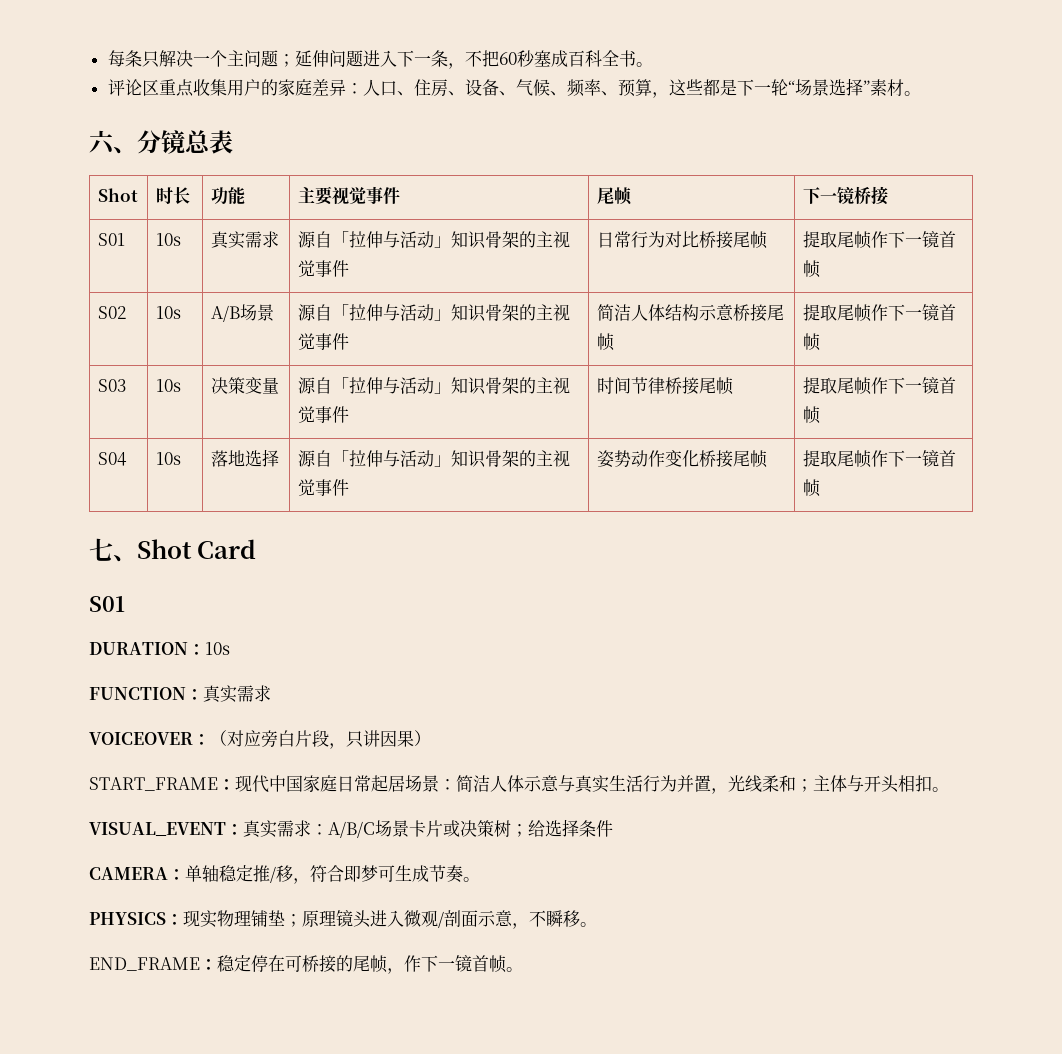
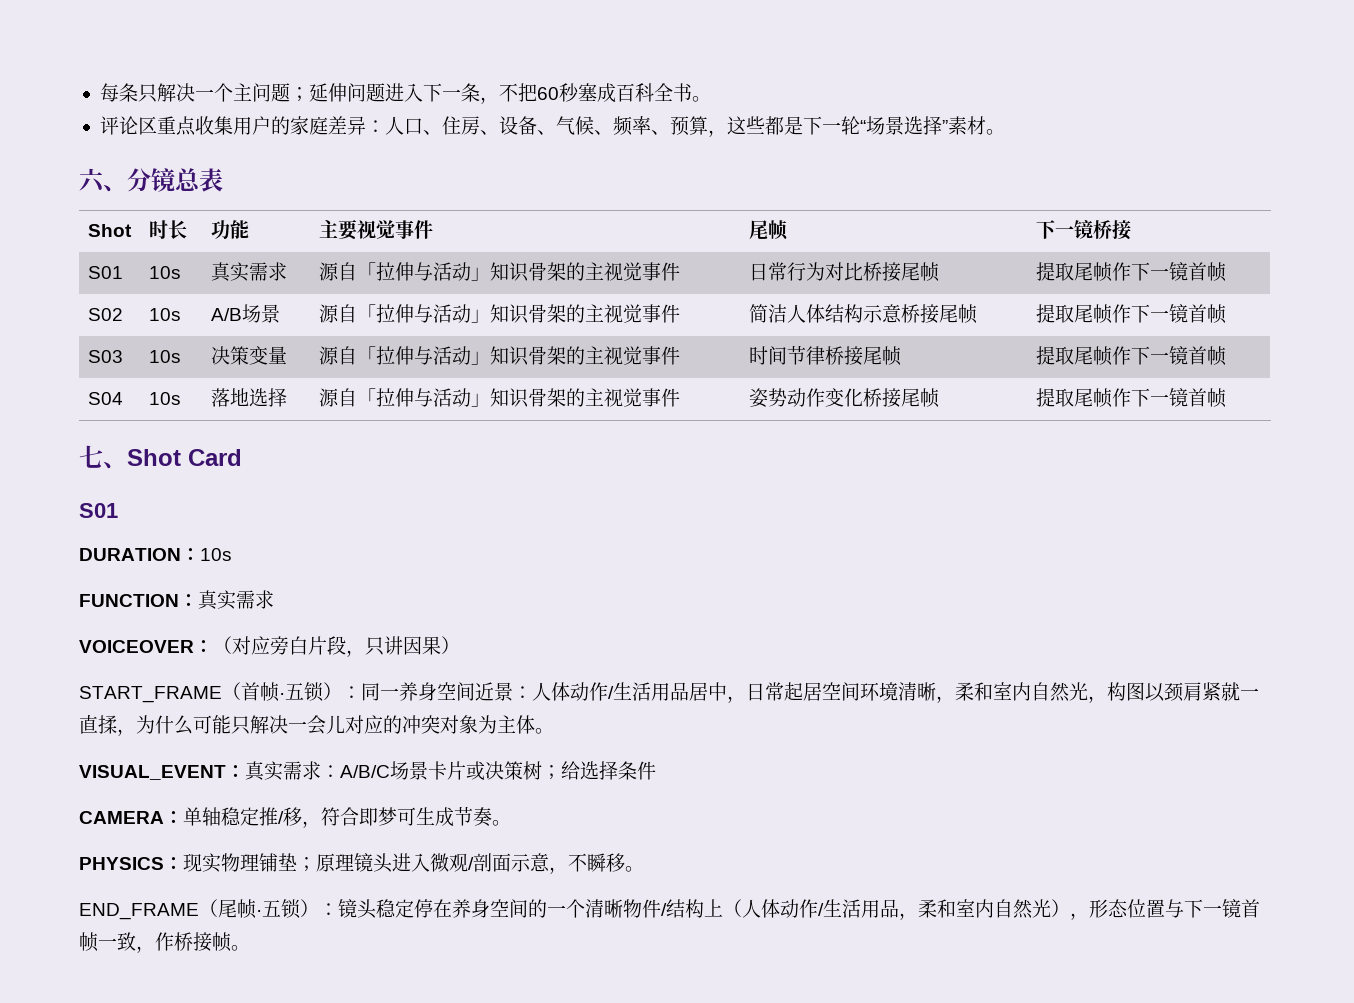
[218,775,932,794] ：现代中国家庭日常起居场景：简洁人体示意与真实生活行为并置，光线柔和；主体与开头相扣 -> [222,682,1259,703] [79,715,535,736] （首帧·五锁）：同一养身空间近景：人体动作/生活用品居中，日常起居空间环境清晰，柔和室内自然光，构图以颈肩紧就一直揉，为什么可能只解决一会儿对应的冲突对象为主体
[200,954,489,974] ：稳定停在可桥接的尾帧，作下一镜首 -> [199,899,1260,920] [79,932,212,953] （尾帧·五锁）：镜头稳定停在养身空间的一个清晰物件/结构上（人体动作/生活用品，柔和室内自然光），形态位置与下一镜首帧一致，作桥接

